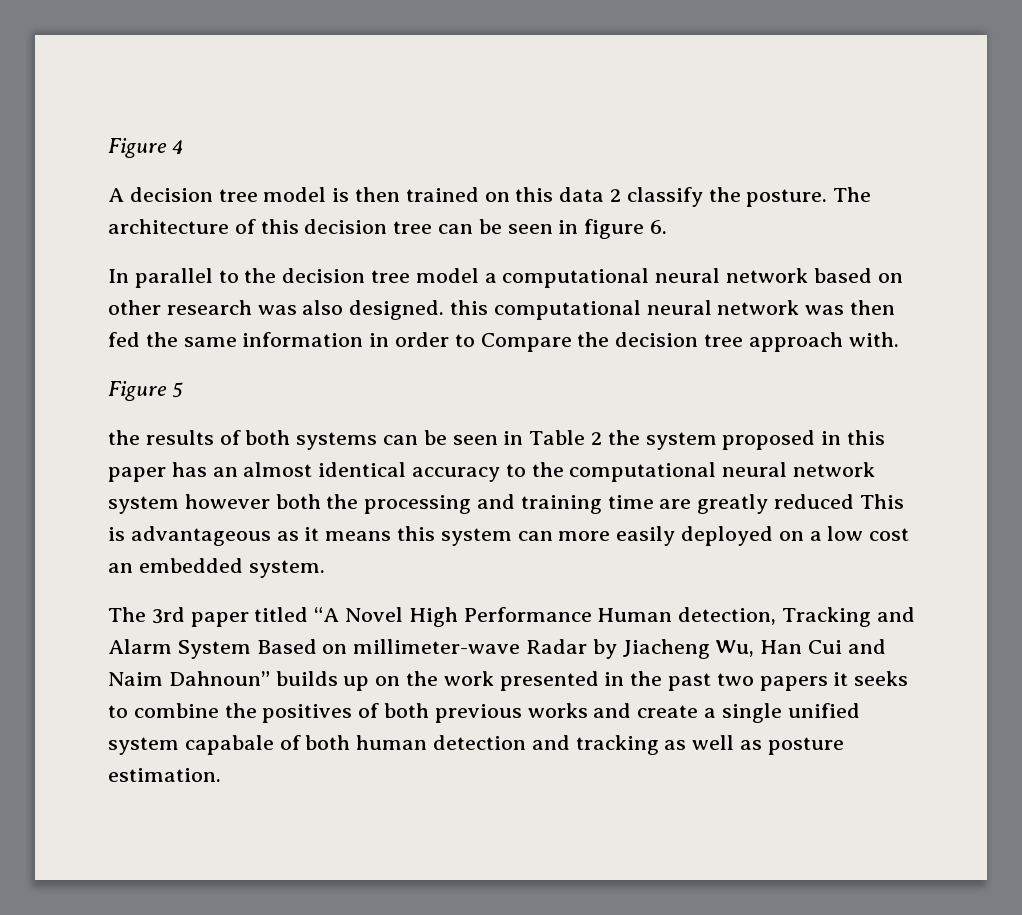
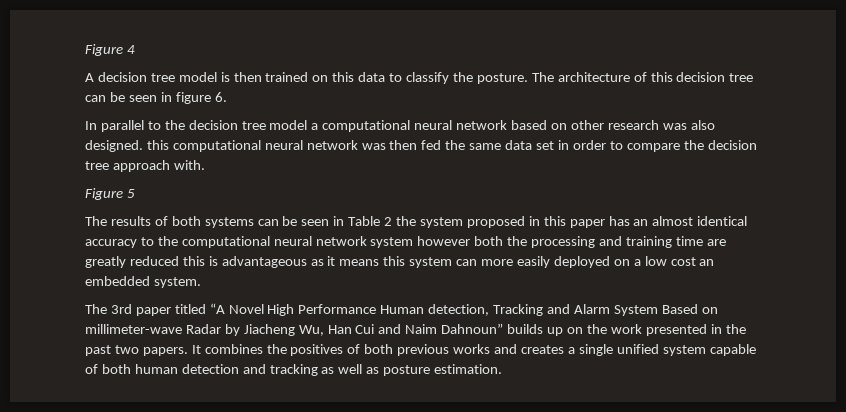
[610,189,622,202] 2 -> [389,73,403,82] to
[242,332,364,347] information -> [505,140,555,150] data set
[480,333,572,352] Compare -> [626,143,680,152] compare
[108,430,140,445] the -> [85,216,107,226] The
[859,494,904,509] This -> [182,256,205,266] this
[759,671,909,691] [108,703,219,718] papers it seeks to combine -> [142,344,263,356] papers. It combines
[637,705,699,718] create -> [520,345,564,354] creates
[184,735,274,755] capabale -> [709,344,756,356] capable

